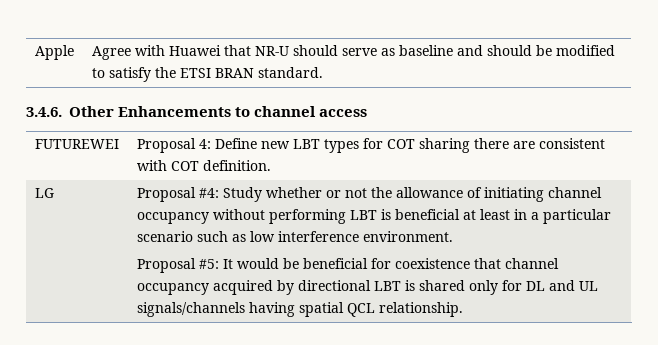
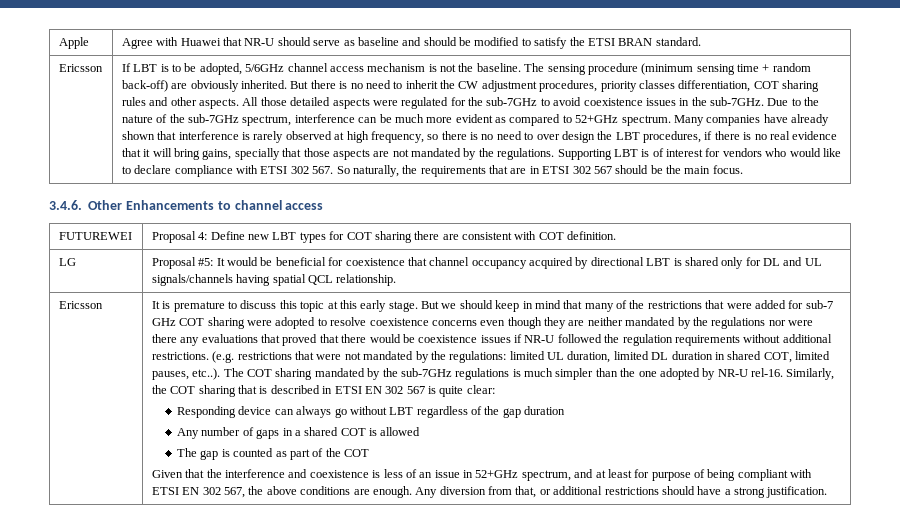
(323, 72) none -> [58,64,103,72] [121,63,811,75] [121,80,819,92] [121,97,820,109] [121,114,829,126] [121,131,838,143] [121,148,841,160] [121,165,743,177] // Ericsson | If LBT is to be adopted, 5/6GHz channel access mechanism is not the baseline. The sensing procedure (minimum sensing time + random back-off) are obviously inherited. But there is no need to inherit the CW adjustment procedures, priority classes differentiation, COT sharing rules and other aspects. All those detailed aspects were regulated for the sub-7GHz to avoid coexistence issues in the sub-7GHz. Due to the nature of the sub-7GHz spectrum, interference can be much more evident as compared to 52+GHz spectrum. Many companies have already shown that interference is rarely observed at high frequency, so there is no need to over design the LBT procedures, if there is no real evidence that it will bring gains, specially that those aspects are not mandated by the regulations. Supporting LBT is of interest for vendors who would like to declare compliance with ETSI 302 567. So naturally, the requirements that are in ETSI 302 567 should be the main focus.
[198,187,602,202] [136,209,611,224] [136,231,453,242] [136,258,196,273] #4: Study whether or not the allowance of initiating channel occupancy without performing LBT is beneficial at least in a particular scenario such as low interference environment. // Proposal -> (196, 263) none
(463, 309) none -> [58,301,103,309] [151,300,833,312] [151,317,813,329] [151,334,832,346] [151,351,830,363] [151,368,835,380] [151,385,495,397] [177,406,566,418] [177,427,421,439] [177,448,370,460] [151,469,813,481] [151,486,828,498] // Ericsson | It is premature to discuss this topic at this early stage. But we should keep in mind that many of the restrictions that were added for sub-7 GHz COT sharing were adopted to resolve coexistence concerns even though they are neither mandated by the regulations nor were there any evaluations that proved that there would be coexistence issues if NR-U followed the regulation requirements without additional restrictions. (e.g. restrictions that were not mandated by the regulations: limited UL duration, limited DL duration in shared COT, limited pauses, etc..). The COT sharing mandated by the sub-7GHz regulations is much simpler than the one adopted by NR-U rel-16. Similarly, the COT sharing that is described in ETSI EN 302 567 is quite clear: // Responding device can always go without LBT regardless of the gap duration // Any number of gaps in a shared COT is allowed // The gap is counted as part of the COT // Given that the interference and coexistence is less of an issue in 52+GHz spectrum, and at least for purpose of being compliant with ETSI EN 302 567, the above conditions are enough. Any diversion from that, or additional restrictions should have a strong justification.

